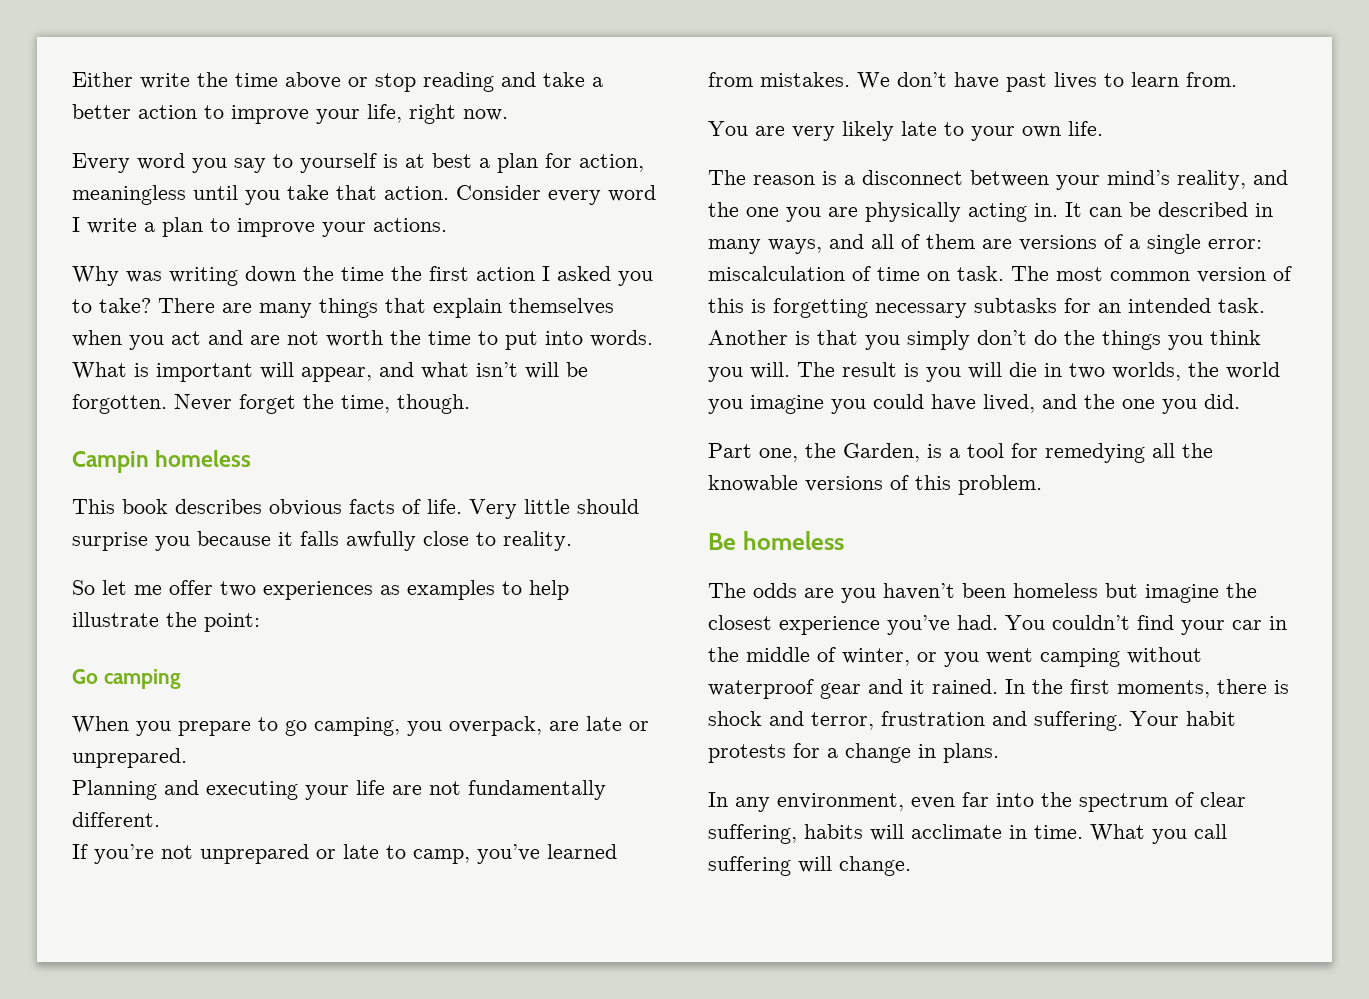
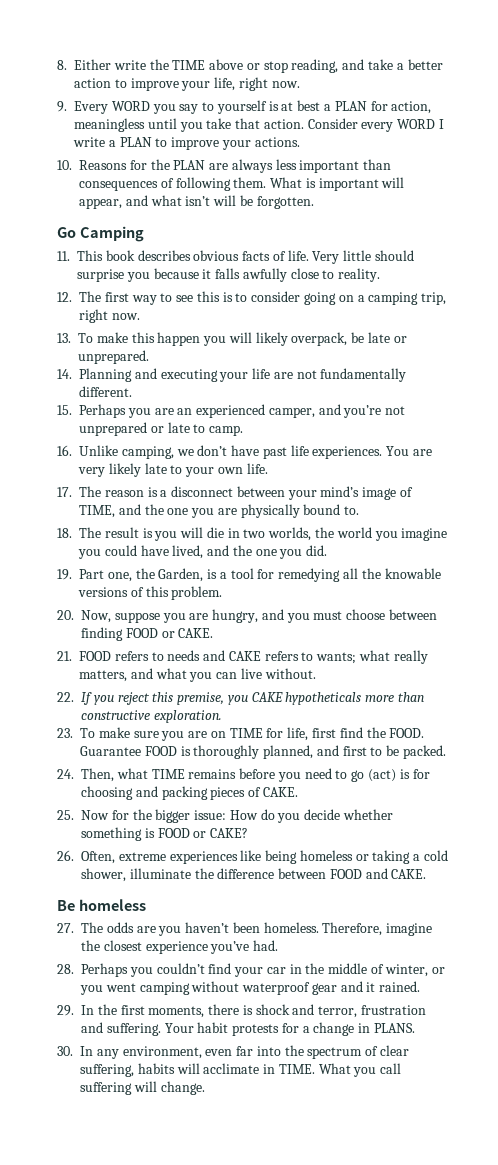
(72, 79) none -> [57,60,67,70] 8.
[235,73,278,87] time -> [172,60,206,70] TIME
[423,72,494,92] reading -> [291,59,339,73] reading,
[72,153,185,173] Every word -> [57,101,150,114] 9. Every WORD
[497,153,538,173] plan -> [334,101,367,111] PLAN
[608,185,656,202] word -> [397,119,436,129] WORD
[162,217,203,237] plan -> [119,137,152,147] PLAN
[72,266,653,286] [72,298,614,318] [72,330,653,350] Why was writing down the time the first action I asked you to take? There are many things that explain themselves when you act and are not worth the time to put into words. -> [57,159,392,173] [79,177,267,191] 10. Reasons for the PLAN are always less important than consequences of following them.
[174,394,470,414] [72,450,252,473] Never forget the time, though. // Campin homeless // -> [57,226,144,242] [57,251,70,261] // Go Camping // 11.
[72,580,569,600] [72,612,260,632] [72,669,181,689] [72,716,579,736] So let me offer two experiences as examples to help illustrate the point: // Go camping // When you prepare to go camping, you overpack, are -> [57,291,447,305] [79,309,140,323] [57,332,365,346] 12. The first way to see this is to consider going on a camping trip, right now. // 13. To make this happen you will likely overpack, be
(187, 758) none -> [57,369,72,379] 14.
[72,844,88,859] If -> [57,404,341,418] 15. Perhaps you are an experienced camper, and
[413,844,617,864] [708,72,1237,92] camp, you’ve learned from mistakes. We don’t have past lives to learn from. // -> [209,425,244,436] [57,445,383,459] camp. // 16. Unlike camping, we don’t have past life experiences.
(1103, 128) none -> [57,487,72,497] 17.
[1177,170,1246,190] reality, -> [362,487,414,500] [79,505,115,518] image of TIME,
[968,202,1273,222] [708,234,1262,254] [708,266,1292,283] [708,298,1265,318] [708,330,1261,350] [708,362,790,382] acting in. It can be described in many ways, and all of them are versions of a single error: miscalculation of time on task. The most common version of this is forgetting necessary subtasks for an intended task. Another is that you simply don’t do the things you think you will. -> [303,504,360,515] [57,528,72,538] bound to. // 18.
(1240, 401) none -> [57,569,72,580] 19.
(1042, 485) none -> [57,609,438,623] [81,627,214,641] [57,650,428,664] [79,668,316,682] [57,692,425,705] [81,710,222,723] [57,727,425,741] [80,745,447,759] [57,768,430,782] [81,786,298,800] [57,809,394,823] [81,827,249,841] [57,850,449,864] [81,868,427,882] // 20. Now, suppose you are hungry, and you must choose between finding FOOD or CAKE. // 21. FOOD refers to needs and CAKE refers to wants; what really matters, and what you can live without. // 22. If you reject this premise, you CAKE hypotheticals more than constructive exploration. // 23. To make sure you are on TIME for life, first find the FOOD. Guarantee FOOD is thoroughly planned, and first to be packed. // 24. Then, what TIME remains before you need to go (act) is for choosing and packing pieces of CAKE. // 25. Now for the bigger issue: How do you decide whether something is FOOD or CAKE? // 26. Often, extreme experiences like being homeless or taking a cold shower, illuminate the difference between FOOD and CAKE.
(844, 540) none -> [57,923,74,933] 27.
[1013,583,1138,598] homeless but -> [263,922,383,936] homeless. Therefore,
[1005,615,1045,630] You -> [57,963,153,977] // 28. Perhaps you
(998, 686) none -> [57,1005,74,1016] // 29.
[943,743,999,763] plans. // -> [374,1023,416,1033] [57,1046,73,1056] PLANS. // 30.
[1034,825,1083,839] time. -> [278,1064,315,1074] TIME.

